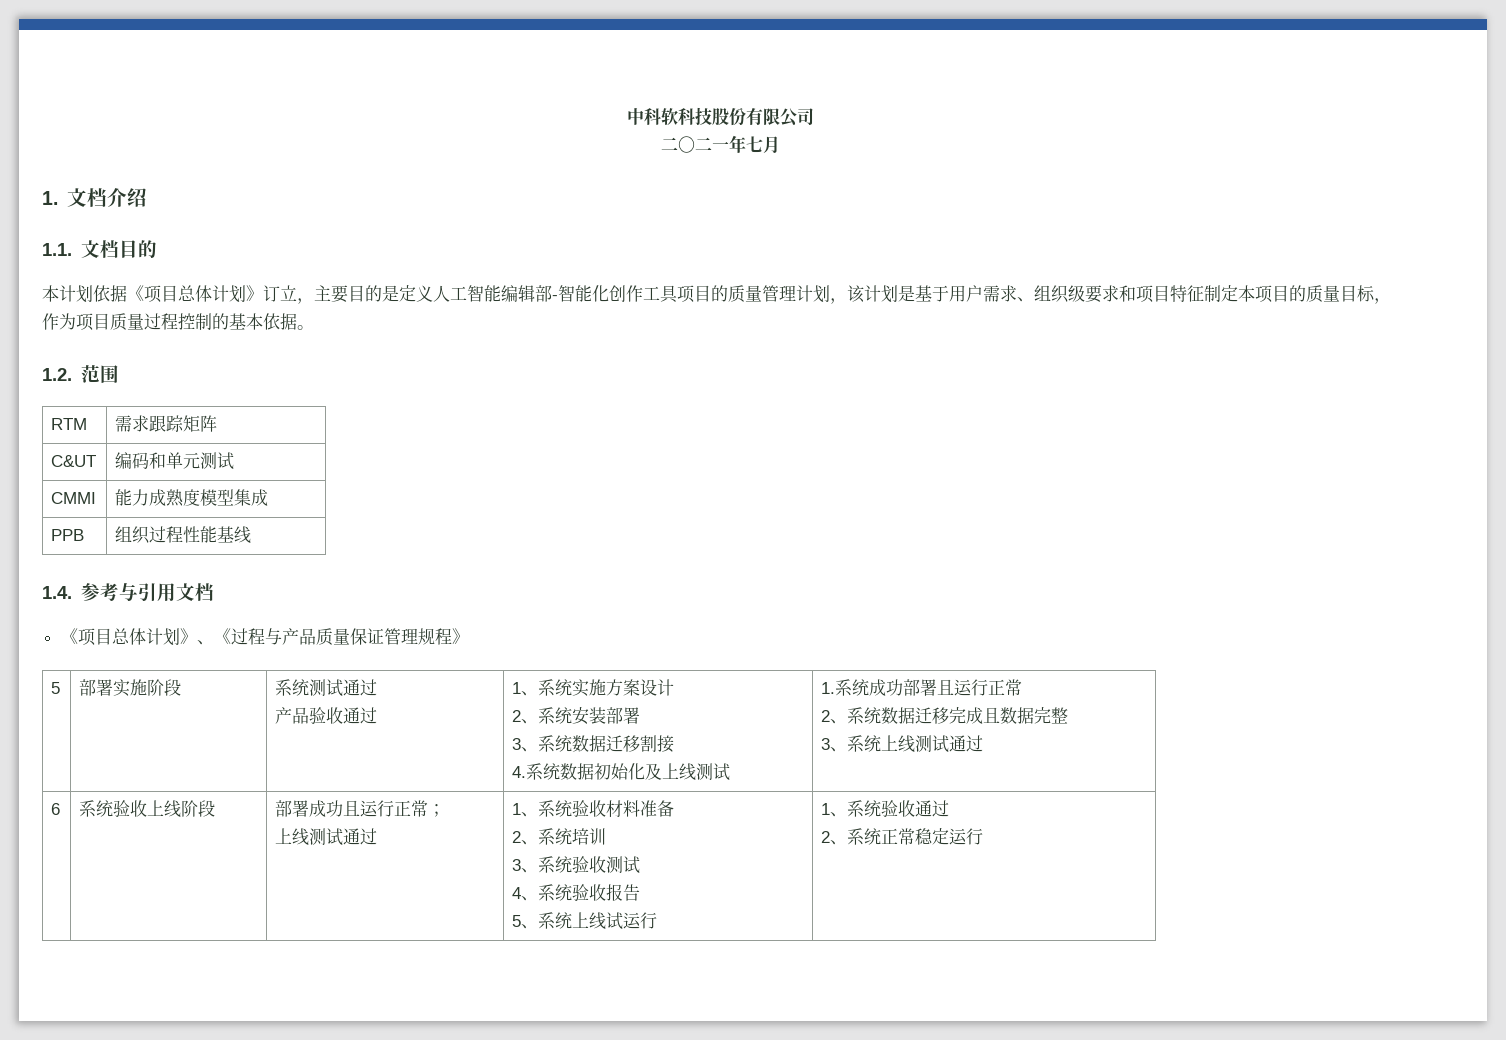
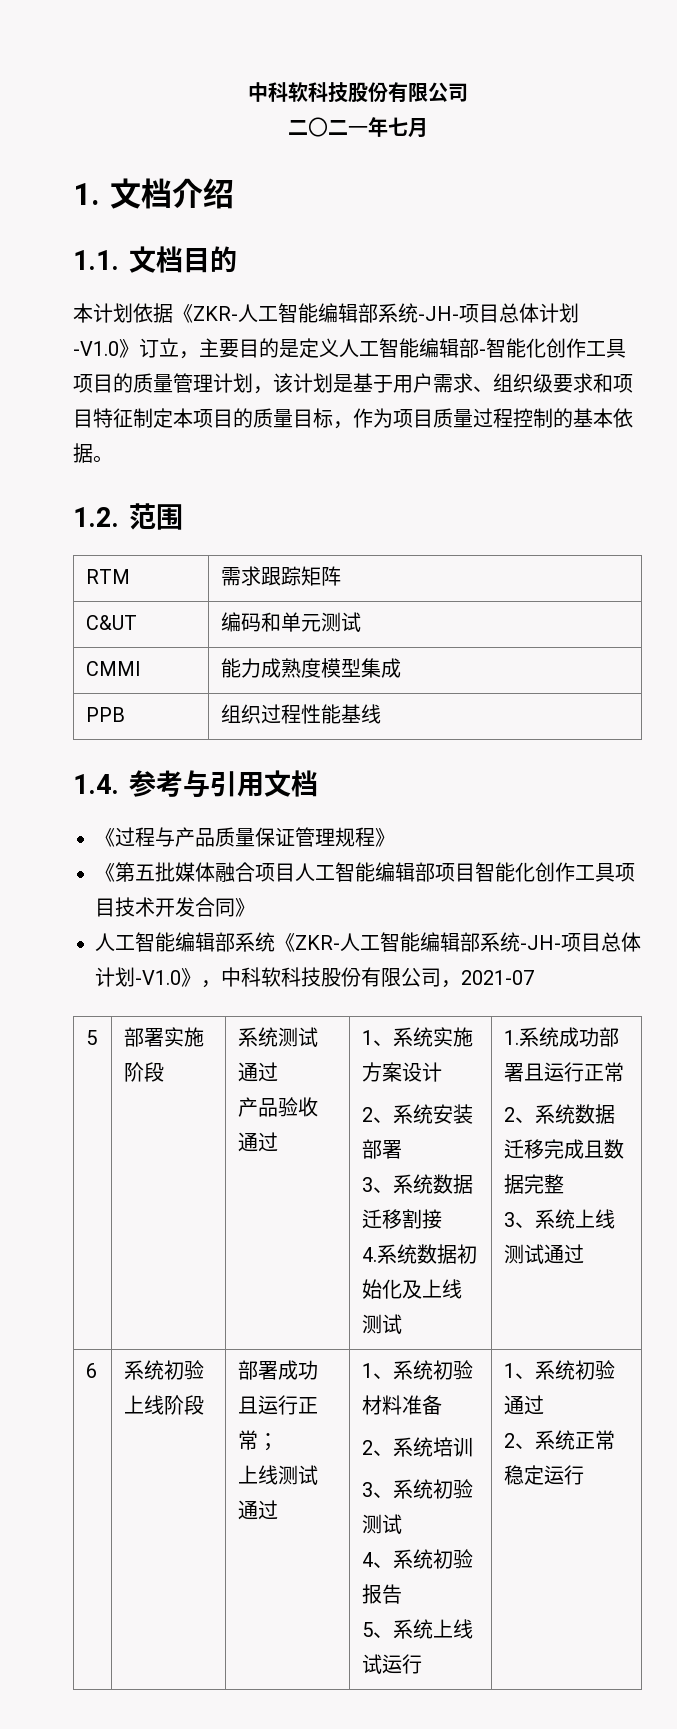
[144,285,246,303] 项目总体计划 -> [193,303,579,323] [73,341,119,356] ZKR-人工智能编辑部系统-JH-项目总体计划-V1.0
[77,628,231,646] 项目总体计划》、《 -> (115, 837) none
(469, 636) none -> [95,862,635,882] [95,897,255,917] [95,932,641,952] [95,967,534,988] // 《第五批媒体融合项目人工智能编辑部项目智能化创作工具项目技术开发合同》 // 人工智能编辑部系统《ZKR-人工智能编辑部系统-JH-项目总体计划-V1.0》，中科软科技股份有限公司，2021-07
[113,800,148,817] 验收 -> [164,1360,205,1380] 初验
[572,800,607,817] 验收 -> [433,1360,474,1380] 初验
[572,856,607,873] 验收 -> [433,1479,474,1499] 初验
[572,884,607,901] 验收 -> [433,1549,474,1569] 初验
[881,800,916,817] 验收 -> [575,1360,616,1380] 初验

